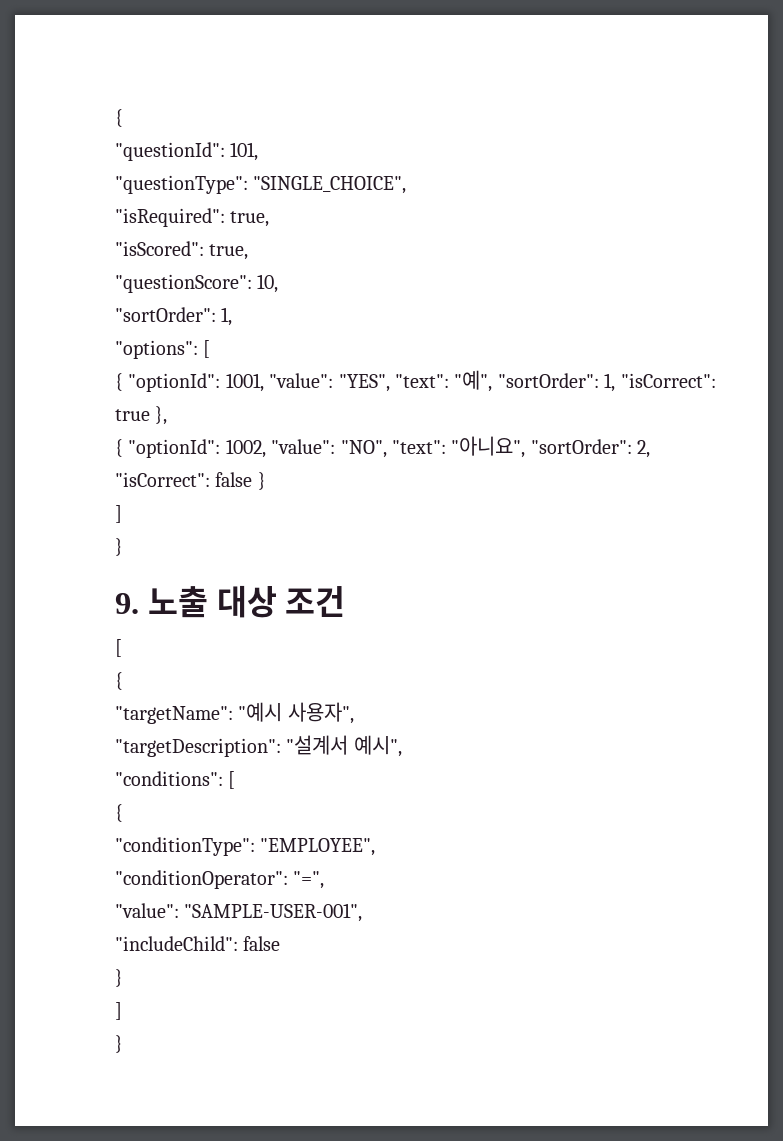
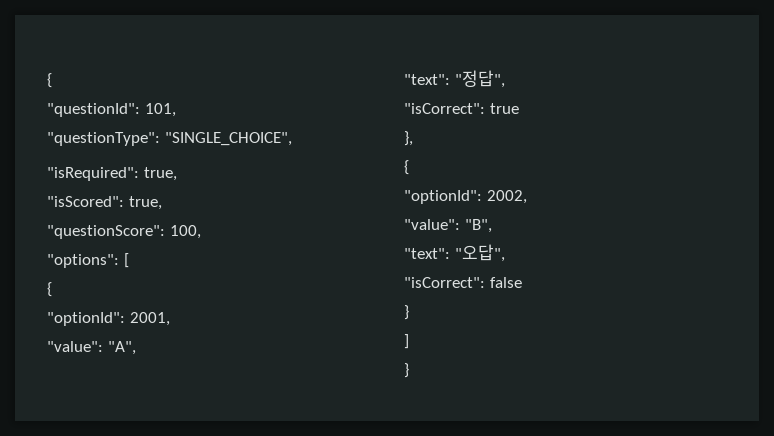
[257,274,279,293] [115,307,233,326] 10, // "sortOrder": 1, -> [169,225,201,239] 100,
[128,370,616,392] "optionId": 1001, "value": "YES", "text": "예", "sortOrder": 1, -> [47,312,170,326] [47,341,136,355] [404,70,505,88] // "optionId": 2001, // "value": "A", // "text": "정답", //
(150, 415) none -> (519, 108) //
[128,436,651,458] [115,472,266,490] [115,505,122,523] [115,538,123,556] [115,585,346,618] [115,639,122,657] [115,672,123,690] [115,702,354,724] [115,735,402,757] [115,771,236,789] [115,804,123,822] [115,837,376,856] [115,870,325,889] [115,903,363,922] [115,936,238,951] "optionId": 1002, "value": "NO", "text": "아니요", "sortOrder": 2, "isCorrect": false } // ] // } // 9. 노출 대상 조건 // [ // { // "targetName": "예시 사용자", // "targetDescription": "설계서 예시", // "conditions": [ // { // "conditionType": "EMPLOYEE", // "conditionOperator": "=", // "value": "SAMPLE-USER-001", // "includeChild": -> [404,190,527,204] [404,219,492,233] [404,244,505,262] [404,277,485,288] // "optionId": 2002, // "value": "B", // "text": "오답", // "isCorrect":

